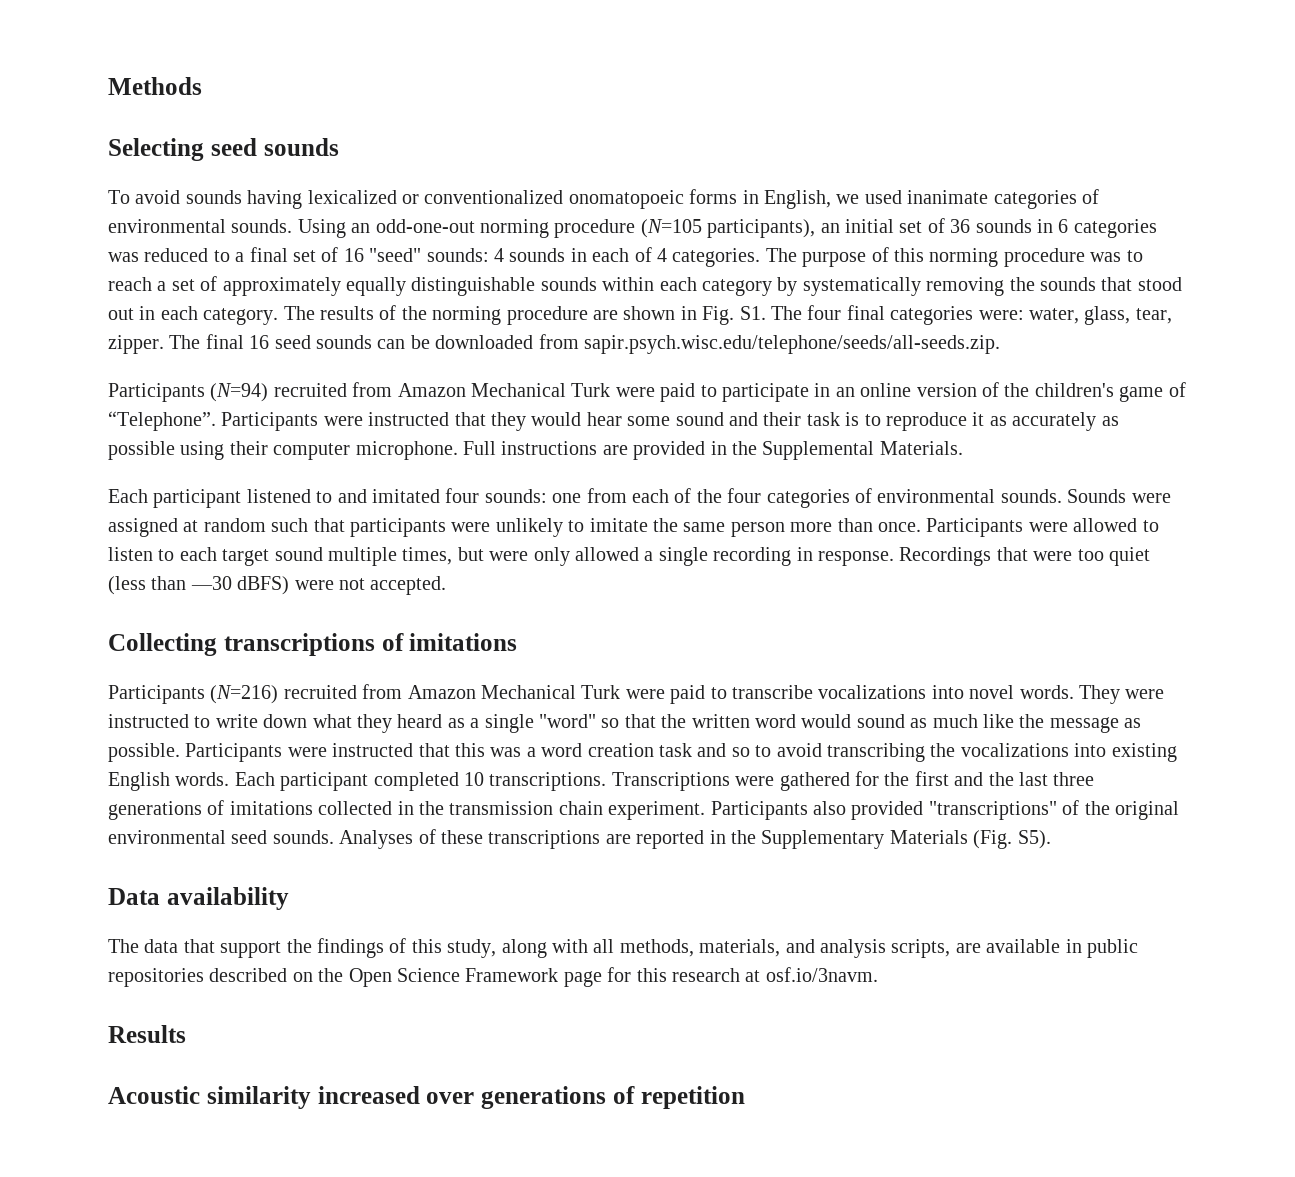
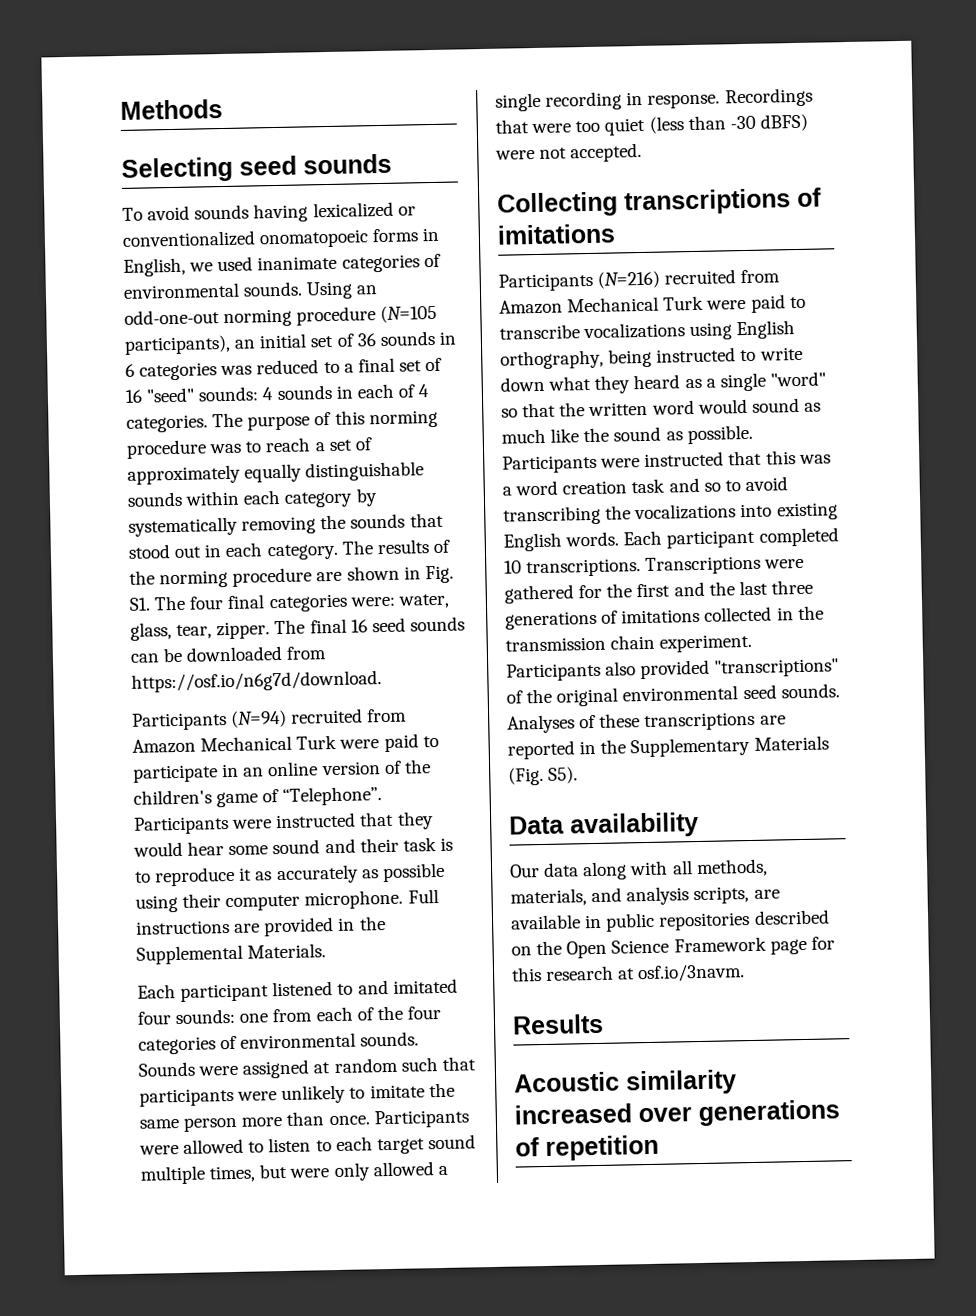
[583,335,1000,354] sapir.psych.wisc.edu/telephone/seeds/all-seeds.zip. -> [131,670,382,693] https://osf.io/n6g7d/download.
[190,576,232,590] —30 -> [729,115,756,130] -30
[931,685,1165,704] into novel words. They were -> [689,320,796,341] [500,348,653,370] using English orthography, being
[1049,717,1119,733] message -> [613,426,662,442] sound
[108,938,497,958] The data that support the findings of this study, -> [509,862,580,878] Our data

